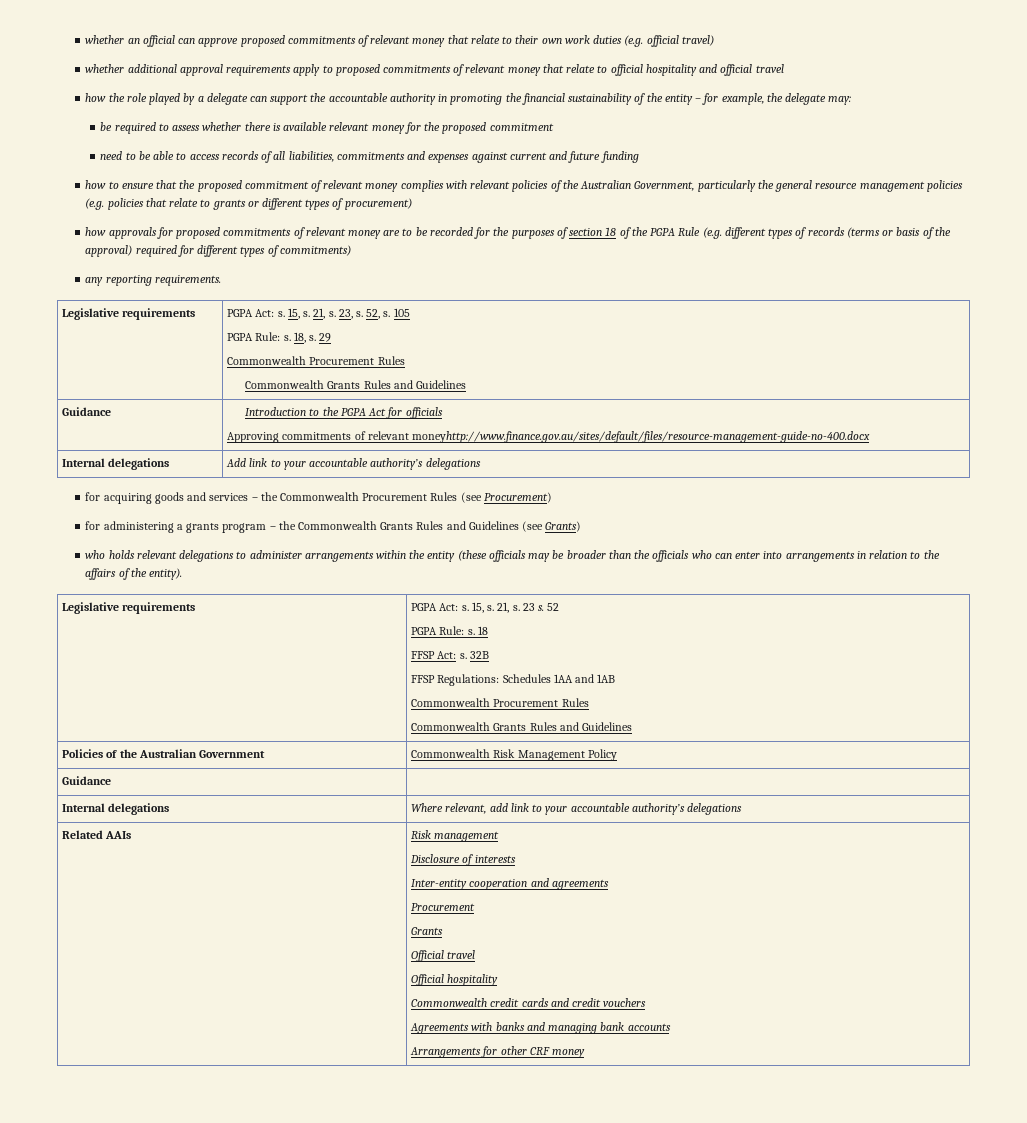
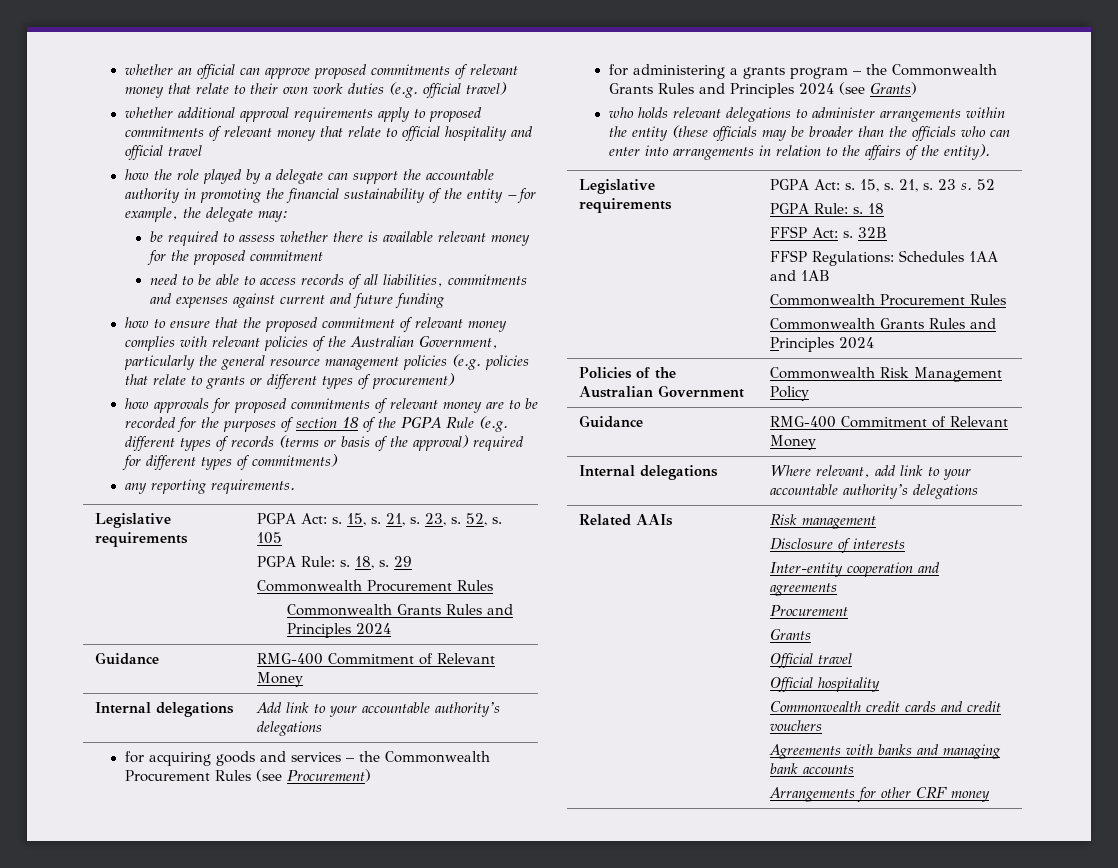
[416,380,467,389] [62,407,112,416] [245,407,443,419] [227,431,871,443] Guidelines // Guidance | Introduction to the PGPA Act for officials // Approving commitments of relevant moneyhttp://www.finance.gov.au/sites/default/files/resource-management-guide-no-400.docx -> [286,623,391,638] [94,652,159,665] [256,653,495,665] [256,672,303,687] Principles 2024 // Guidance | RMG-400 Commitment of Relevant Money
[468,521,519,530] Guidelines -> [729,83,834,98] Principles 2024
[582,722,633,731] Guidelines -> [769,337,874,352] Principles 2024
(112, 780) none -> [769,416,1008,428] [769,435,816,450] RMG-400 Commitment of Relevant Money

